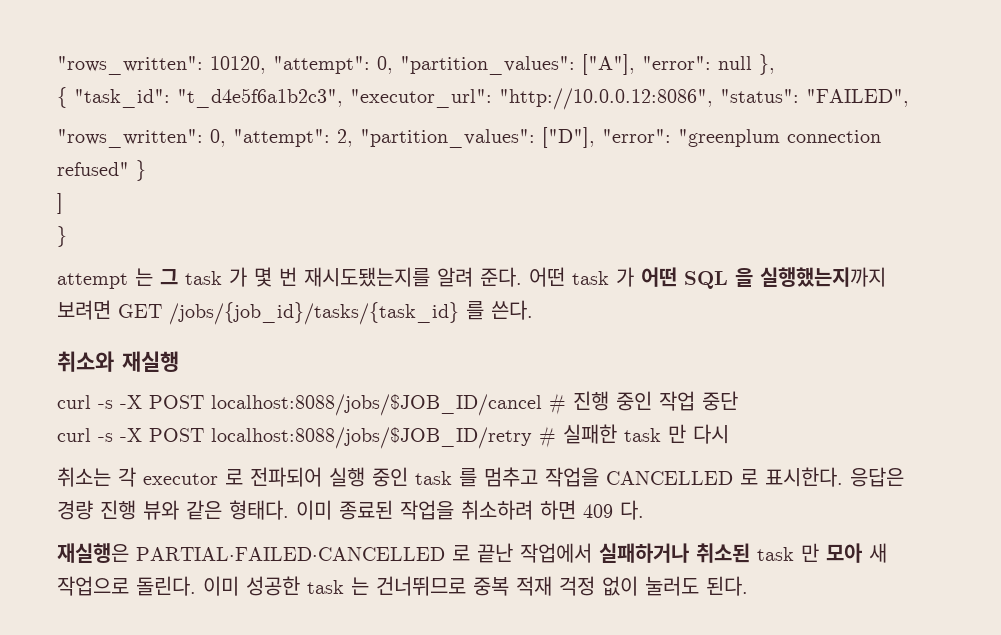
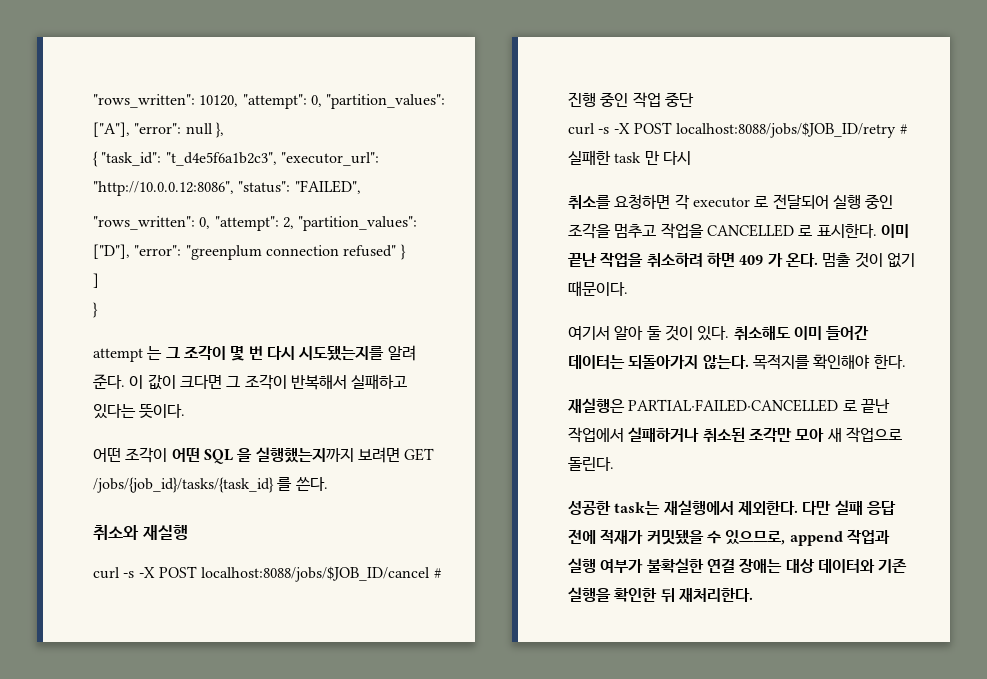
[185,267,634,287] task 가 몇 번 재시도됐는지를 알려 준다. 어떤 task 가 -> [183,345,416,361] [93,374,408,390] [93,404,186,419] [93,447,168,463] 조각이 몇 번 다시 시도됐는지를 알려 준다. 이 값이 크다면 그 조각이 반복해서 실패하고 있다는 뜻이다. // 어떤 조각이
[57,467,111,487] 취소는 -> [568,194,671,209] 취소를 요청하면
[250,467,322,487] 전파되어 -> [772,194,829,209] 전달되어
[415,468,477,487] task 를 -> [568,223,611,239] 조각을
[850,467,904,487] [57,500,644,520] 응답은 경량 진행 뷰와 같은 형태다. 이미 종료된 작업을 취소하려 하면 409 다. -> [880,224,909,238] [568,252,915,268] [568,281,628,296] [568,325,870,341] [568,354,906,370] 이미 끝난 작업을 취소하려 하면 409 가 온다. 멈출 것이 없기 때문이다. // 여기서 알아 둘 것이 있다. 취소해도 이미 들어간 데이터는 되돌아가지 않는다. 목적지를 확인해야 한다.
[757,543,819,562] task 만 -> [748,427,792,442] 조각만
[203,576,748,596] 이미 성공한 task 는 건너뛰므로 중복 적재 걱정 없이 눌러도 된다. -> [568,500,896,515] [568,529,890,546] [568,558,908,573] [568,587,753,602] // 성공한 task는 재실행에서 제외한다. 다만 실패 응답 전에 적재가 커밋됐을 수 있으므로, append 작업과 실행 여부가 불확실한 연결 장애는 대상 데이터와 기존 실행을 확인한 뒤 재처리한다.

